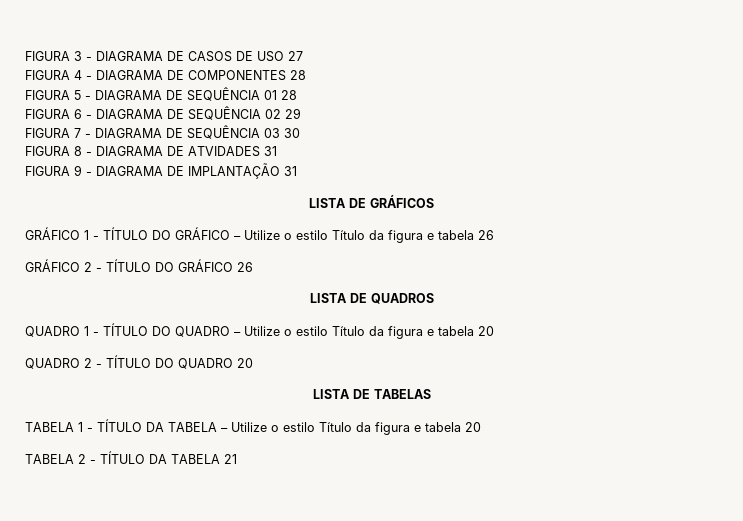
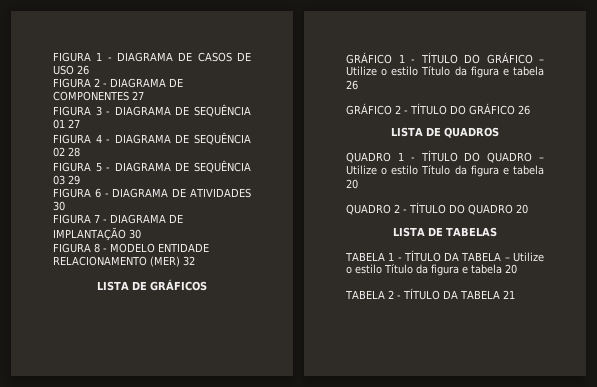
[25,51,82,61] FIGURA 3 -> [53,52,103,62] FIGURA 1
(284, 56) none -> [77,65,89,75] [53,78,183,88] [53,91,144,101] [53,104,251,117] [53,119,65,129] 26 // FIGURA 2 - DIAGRAMA DE COMPONENTES 27 // FIGURA 3 - DIAGRAMA DE SEQUÊNCIA 01
[188,70,286,81] COMPONENTES -> [194,132,251,145] [53,147,65,157] SEQUÊNCIA 02
[264,90,297,100] 01 28 -> [53,175,80,185] 03 29
[188,106,301,120] SEQUÊNCIA 02 29 -> [190,188,251,198] [53,201,65,211] ATIVIDADES 30
[187,125,280,139] SEQUÊNCIA 03 -> [53,227,126,241] IMPLANTAÇÃO
[96,146,277,157] [25,163,297,179] DIAGRAMA DE ATVIDADES 31 // FIGURA 9 - DIAGRAMA DE IMPLANTAÇÃO 31 -> [110,243,209,253] [53,256,195,267] MODELO ENTIDADE RELACIONAMENTO (MER) 32

